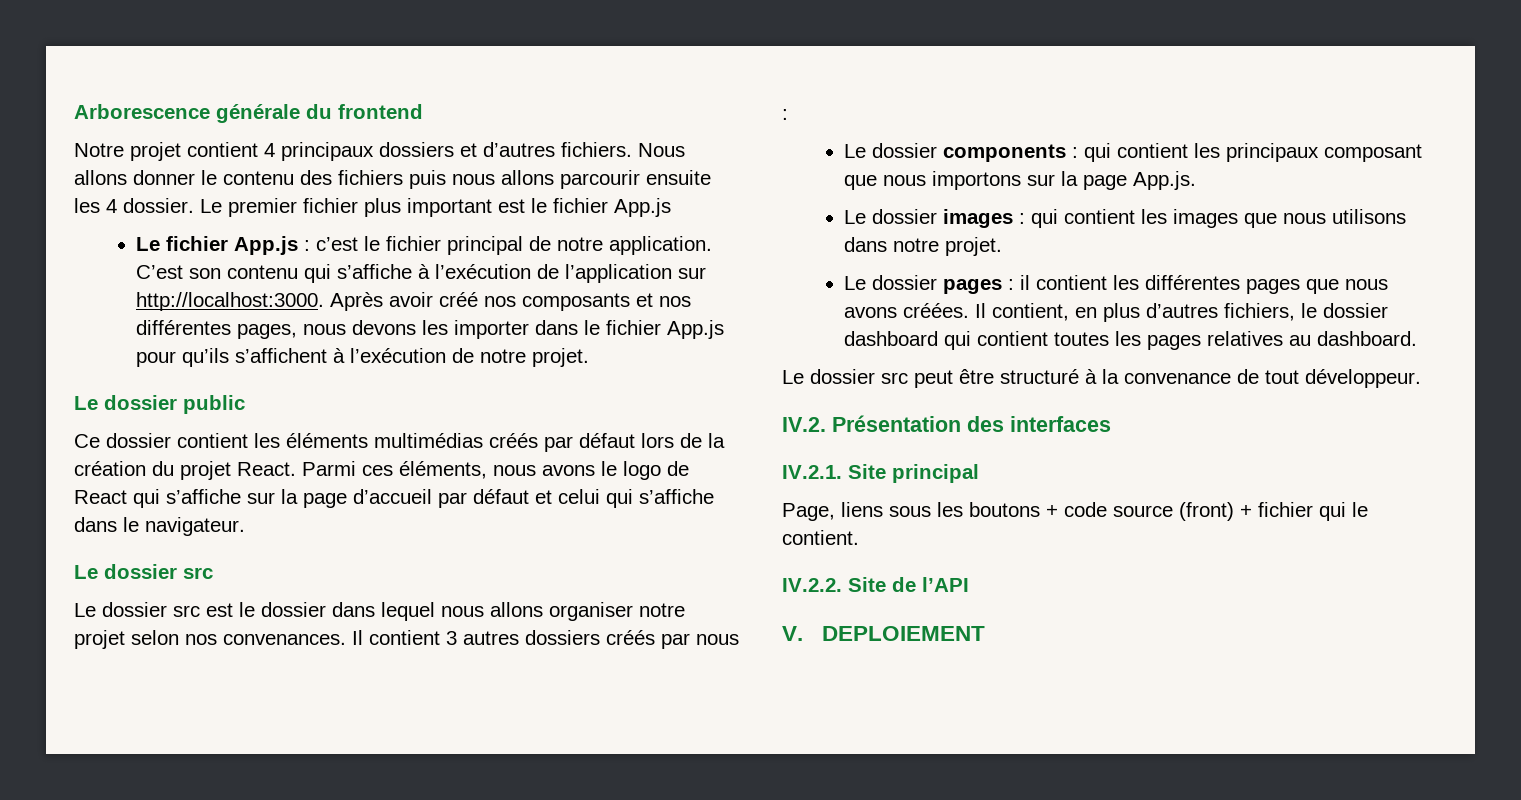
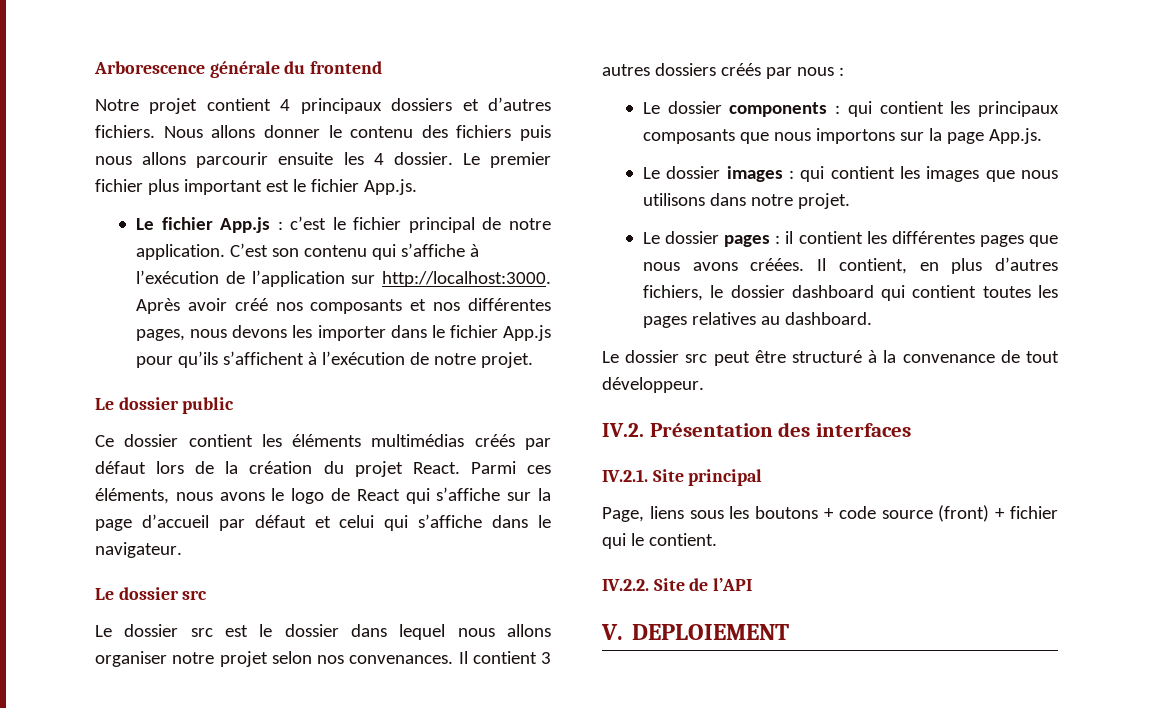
[614,198,671,217] App.js -> [363,179,417,195] App.js.
[1324,144,1423,162] composant -> [643,129,736,144] composants

